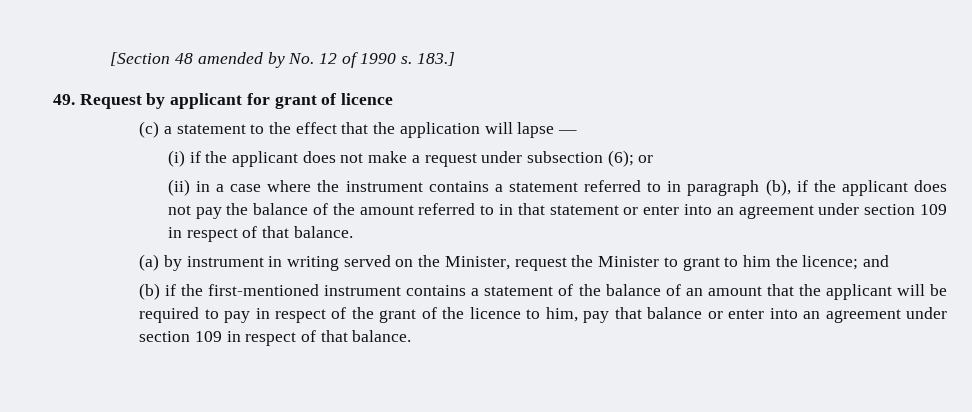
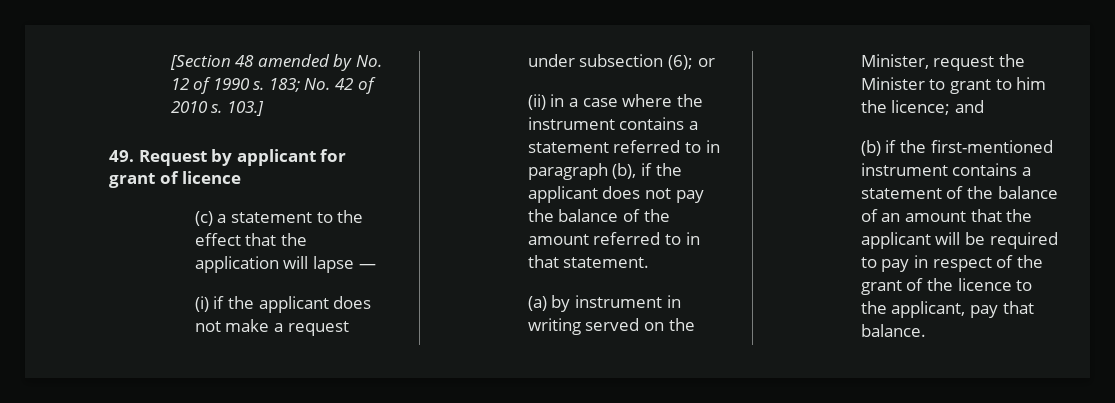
[416,52,455,66] 183.] -> [268,77,376,94] [170,101,264,116] 183; No. 42 of 2010 s. 103.]
[549,203,947,219] [167,226,353,242] statement or enter into an agreement under section 109 in respect of that balance. -> [563,257,650,268] statement.
[545,307,947,323] [139,330,316,346] him, pay that balance or enter into an agreement under section 109 in respect of -> [860,301,998,318] the applicant, pay

